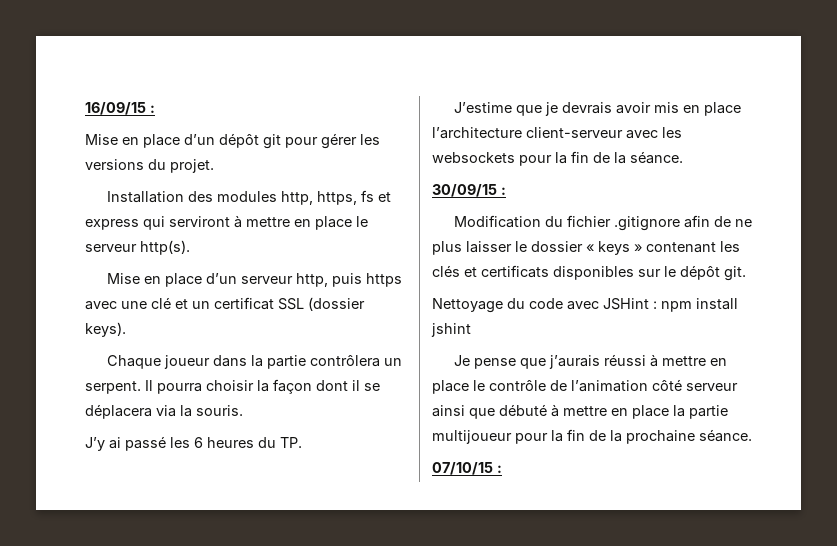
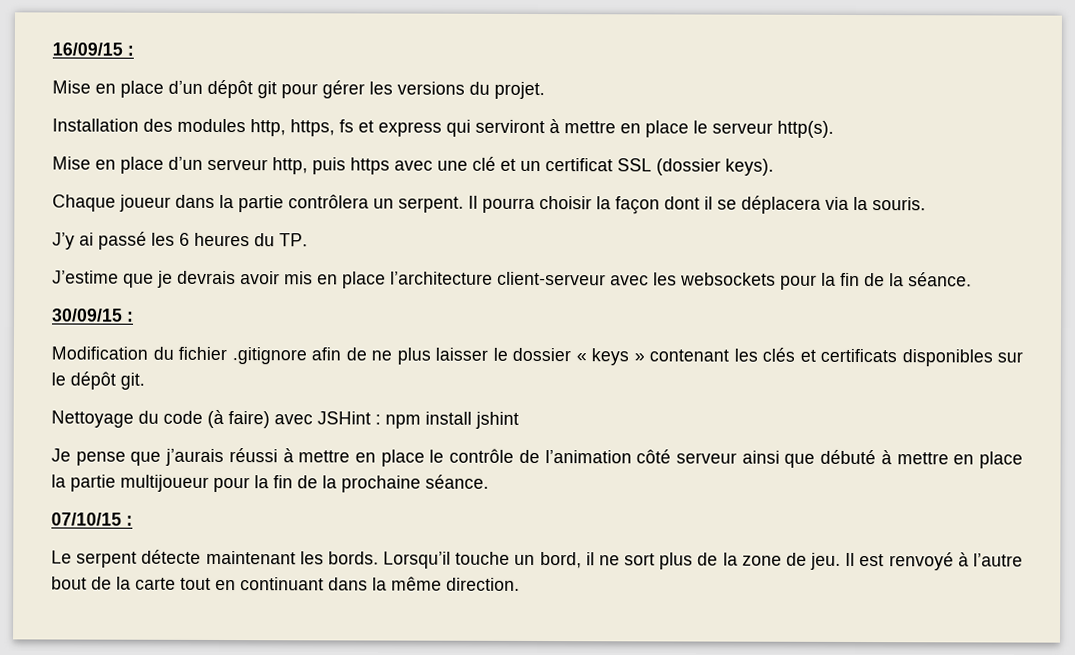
(563, 303) none -> [207,409,270,429] (à faire)
(502, 469) none -> [51,549,1023,571] [51,576,520,591] // Le serpent détecte maintenant les bords. Lorsqu’il touche un bord, il ne sort plus de la zone de jeu. Il est renvoyé à l’autre bout de la carte tout en continuant dans la même direction.

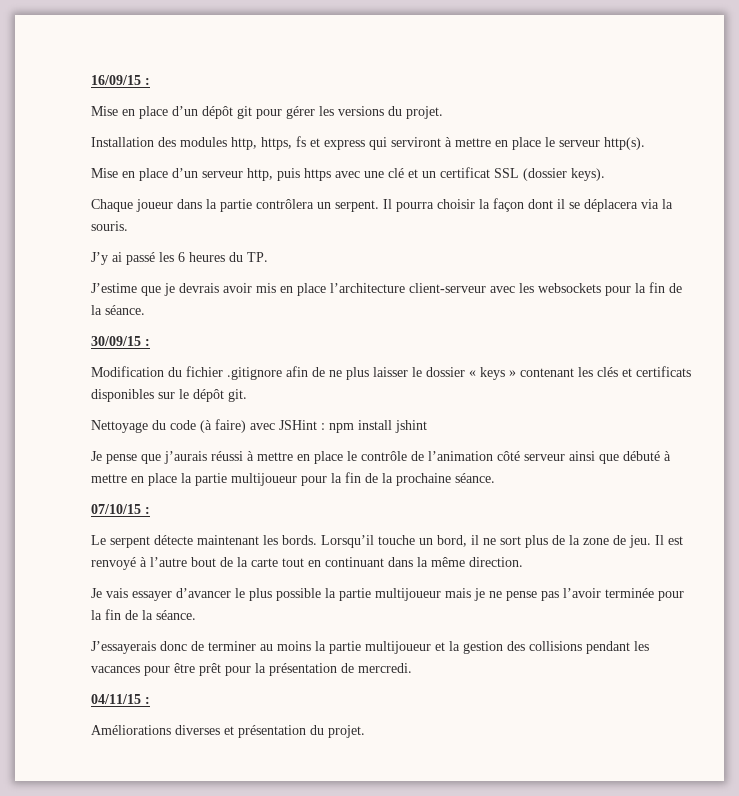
(520, 584) none -> [91,588,684,601] [91,609,196,620] [91,641,649,654] [91,663,412,676] [91,694,150,704] [91,725,365,738] // Je vais essayer d’avancer le plus possible la partie multijoueur mais je ne pense pas l’avoir terminée pour la fin de la séance. // J’essayerais donc de terminer au moins la partie multijoueur et la gestion des collisions pendant les vacances pour être prêt pour la présentation de mercredi. // 04/11/15 : // Améliorations diverses et présentation du projet.

